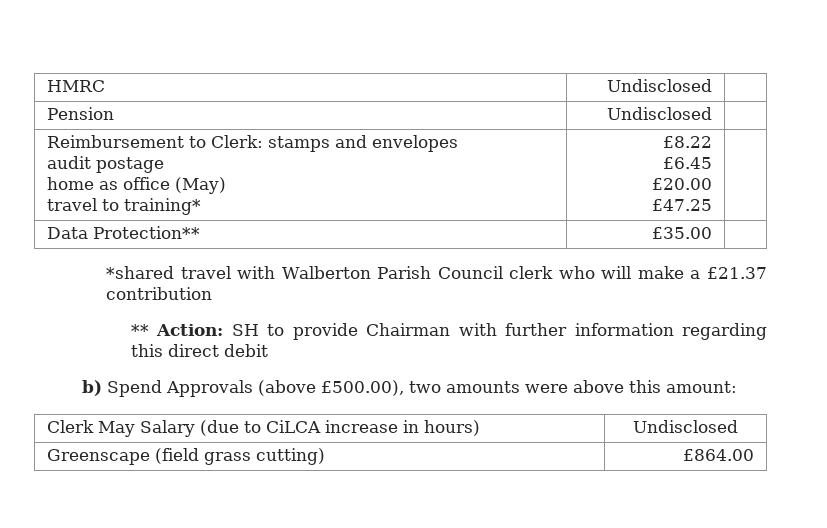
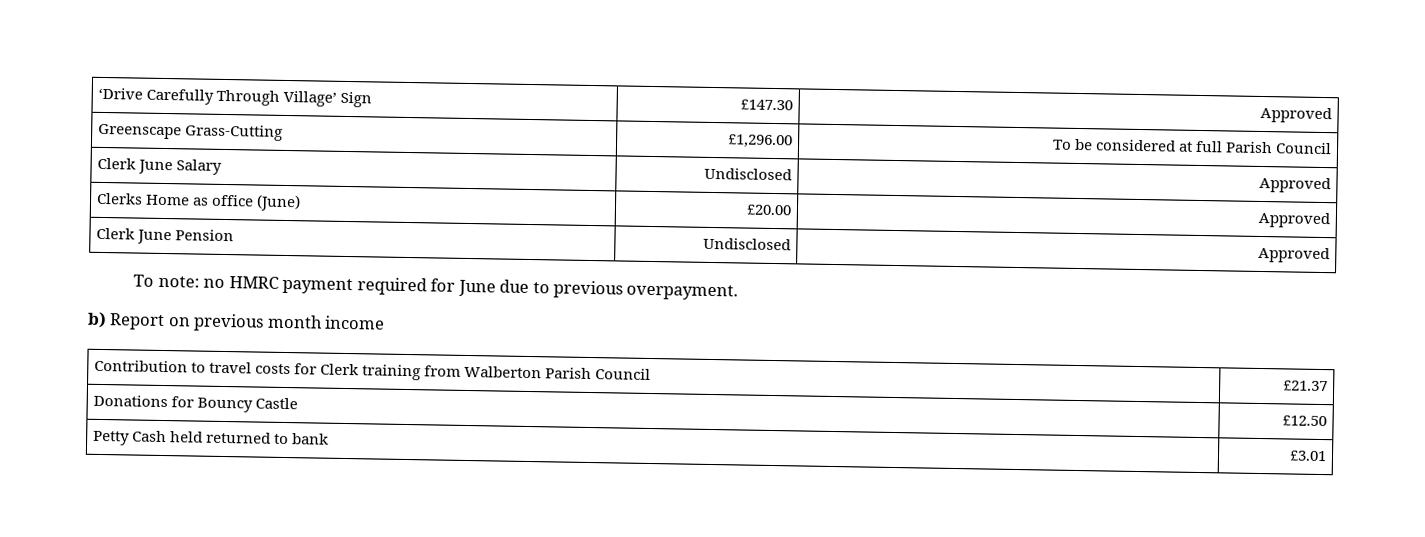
[46,80,105,92] [607,79,713,92] [46,107,114,120] [607,107,713,120] [46,135,458,152] [46,156,164,173] [46,177,226,194] [46,198,201,215] [663,136,713,148] [663,157,713,169] [652,178,713,190] [652,199,713,211] [46,226,200,239] [652,227,713,239] [106,266,767,279] [106,287,213,300] [130,323,767,340] [130,344,268,357] [82,380,738,397] [46,420,480,437] [633,420,738,433] [46,448,325,465] [683,449,755,461] HMRC | Undisclosed | // Pension | Undisclosed | // Reimbursement to Clerk: stamps and envelopes // audit postage // home as office (May) // travel to training* | £8.22 // £6.45 // £20.00 // £47.25 | // Data Protection** | £35.00 | // *shared travel with Walberton Parish Council clerk who will make a £21.37 contribution // ** Action: SH to provide Chairman with further information regarding this direct debit // b) Spend Approvals (above £500.00), two amounts were above this amount: // Clerk May Salary (due to CiLCA increase in hours) | Undisclosed // Greenscape (field grass cutting) | £864.00 -> [97,87,372,108] [740,99,794,111] [1260,106,1333,124] [97,123,283,141] [727,134,794,149] [1052,138,1333,155] [96,157,222,175] [704,167,793,181] [1259,176,1332,194] [95,192,301,212] [746,204,793,216] [1258,211,1331,229] [95,227,234,245] [703,237,792,251] [1258,246,1331,264] [133,274,739,301] [87,311,386,332] [93,359,652,381] [1283,380,1329,392] [92,394,298,413] [1282,415,1328,427] [92,430,329,446] [1289,450,1328,462] ‘Drive Carefully Through Village’ Sign | £147.30 | Approved // Greenscape Grass-Cutting | £1,296.00 | To be considered at full Parish Council // Clerk June Salary | Undisclosed | Approved // Clerks Home as office (June) | £20.00 | Approved // Clerk June Pension | Undisclosed | Approved // To note: no HMRC payment required for June due to previous overpayment. // b) Report on previous month income // Contribution to travel costs for Clerk training from Walberton Parish Council | £21.37 // Donations for Bouncy Castle | £12.50 // Petty Cash held returned to bank | £3.01

